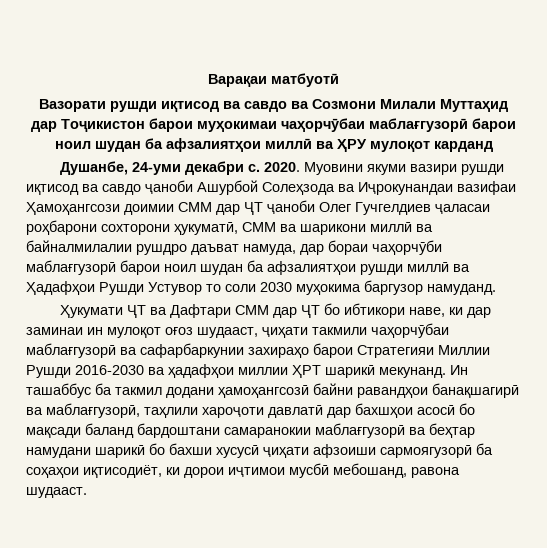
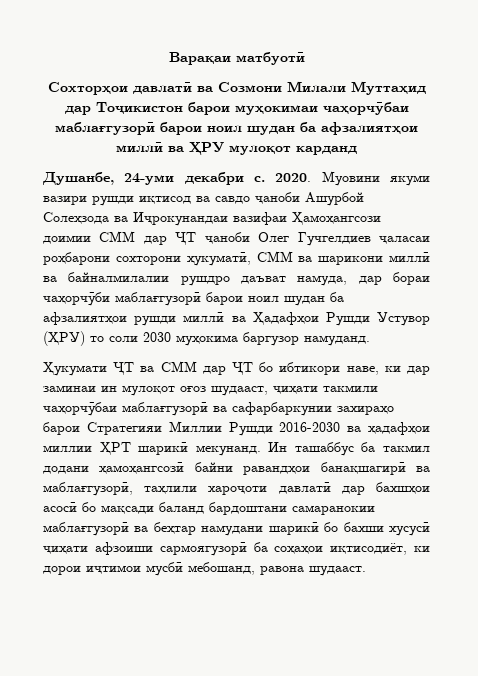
[39,99,287,112] Вазорати рушди иқтисод ва савдо -> [47,82,192,95] Сохторҳои давлатӣ
(202, 288) none -> [43,331,85,346] (ҲРУ)
[170,304,232,318] Дафтари -> (155, 369) none

